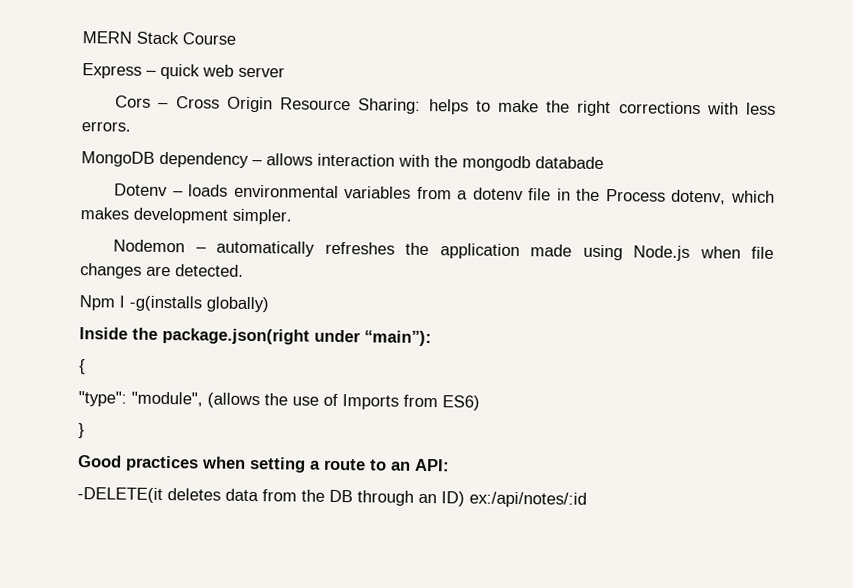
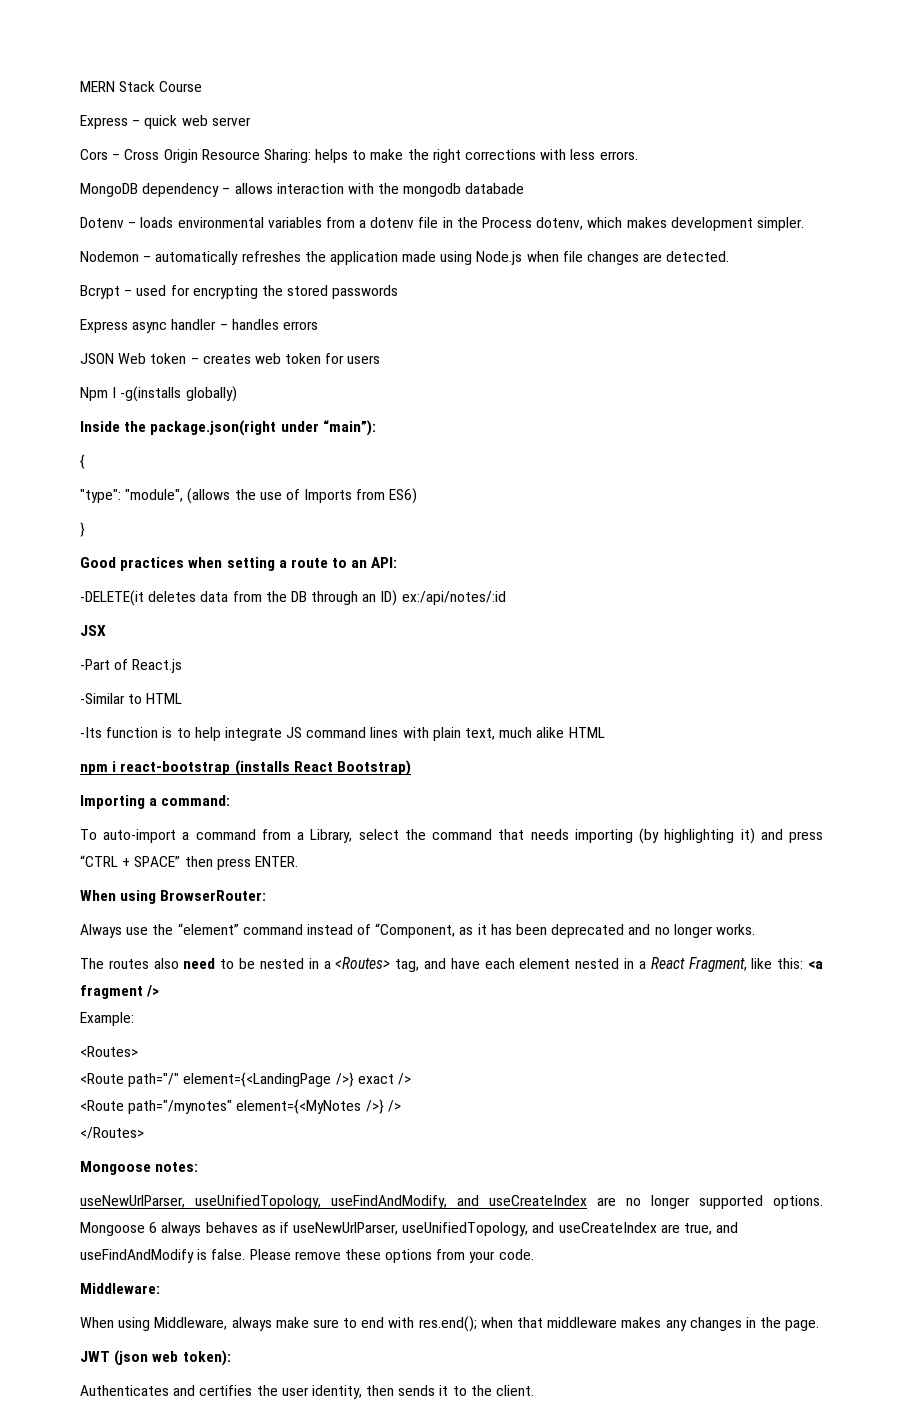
(244, 270) none -> [80,285,399,299] [80,319,318,333] [80,353,381,364] // Bcrypt – used for encrypting the stored passwords // Express async handler – handles errors // JSON Web token – creates web token for users
(587, 499) none -> [80,625,106,636] [80,659,183,673] [80,693,183,704] [80,727,605,741] [80,760,411,776] [80,795,231,809] [80,828,824,844] [80,855,298,870] [80,890,267,904] [80,923,755,938] [80,957,824,972] [80,985,160,999] [80,1012,134,1026] [80,1046,138,1057] [80,1072,411,1087] [80,1099,401,1114] [80,1127,144,1139] [80,1161,199,1175] [80,1195,823,1209] [80,1222,739,1236] [80,1249,534,1263] [80,1283,160,1294] [80,1316,820,1332] [80,1350,231,1366] [80,1385,535,1399] // JSX // -Part of React.js // -Similar to HTML // -Its function is to help integrate JS command lines with plain text, much alike HTML // npm i react-bootstrap (installs React Bootstrap) // Importing a command: // To auto-import a command from a Library, select the command that needs importing (by highlighting it) and press “CTRL + SPACE” then press ENTER. // When using BrowserRouter: // Always use the “element” command instead of “Component, as it has been deprecated and no longer works. // The routes also need to be nested in a <Routes> tag, and have each element nested in a React Fragment, like this: <a fragment /> // Example: // <Routes> // <Route path="/" element={<LandingPage />} exact /> // <Route path="/mynotes" element={<MyNotes />} /> // </Routes> // Mongoose notes: // useNewUrlParser, useUnifiedTopology, useFindAndModify, and useCreateIndex are no longer supported options. Mongoose 6 always behaves as if useNewUrlParser, useUnifiedTopology, and useCreateIndex are true, and useFindAndModify is false. Please remove these options from your code. // Middleware: // When using Middleware, always make sure to end with res.end(); when that middleware makes any changes in the page. // JWT (json web token): // Authenticates and certifies the user identity, then sends it to the client.

